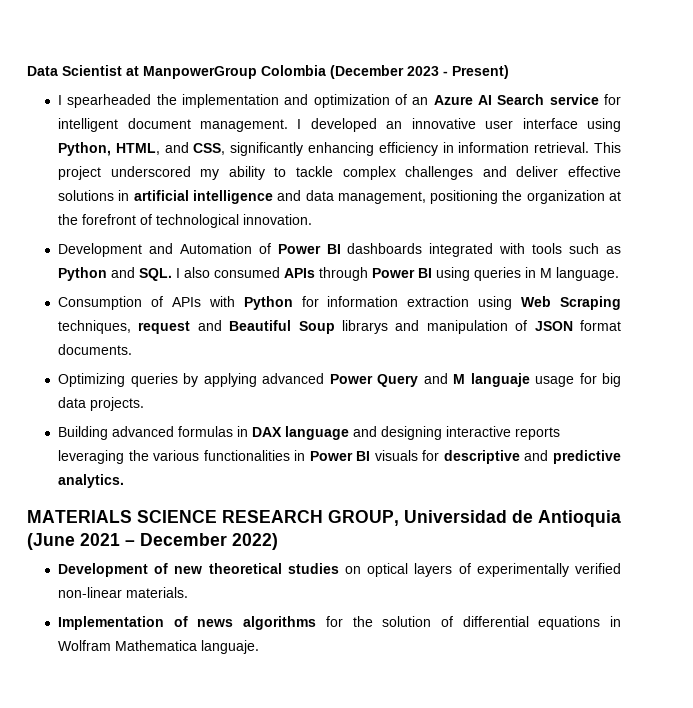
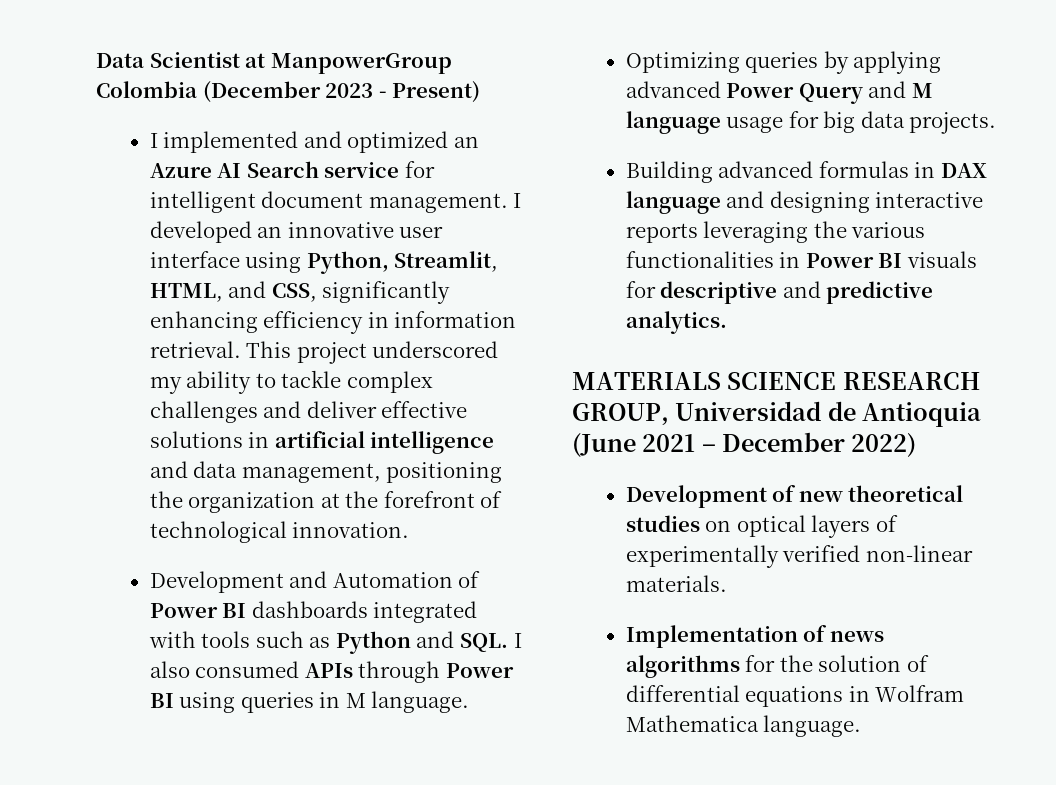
[67,94,408,108] spearheaded the implementation and optimization of -> [163,131,449,153] implemented and optimized
(112, 149) none -> [394,251,499,272] Streamlit,
[58,296,622,310] [58,320,622,334] [58,344,133,355] // Consumption of APIs with Python for information extraction using Web Scraping techniques, request and Beautiful Soup librarys and manipulation of JSON format documents. -> (470, 702) none
[470,373,530,387] languaje -> [625,111,721,134] language
[201,640,260,654] languaje. -> [763,715,862,737] language.

